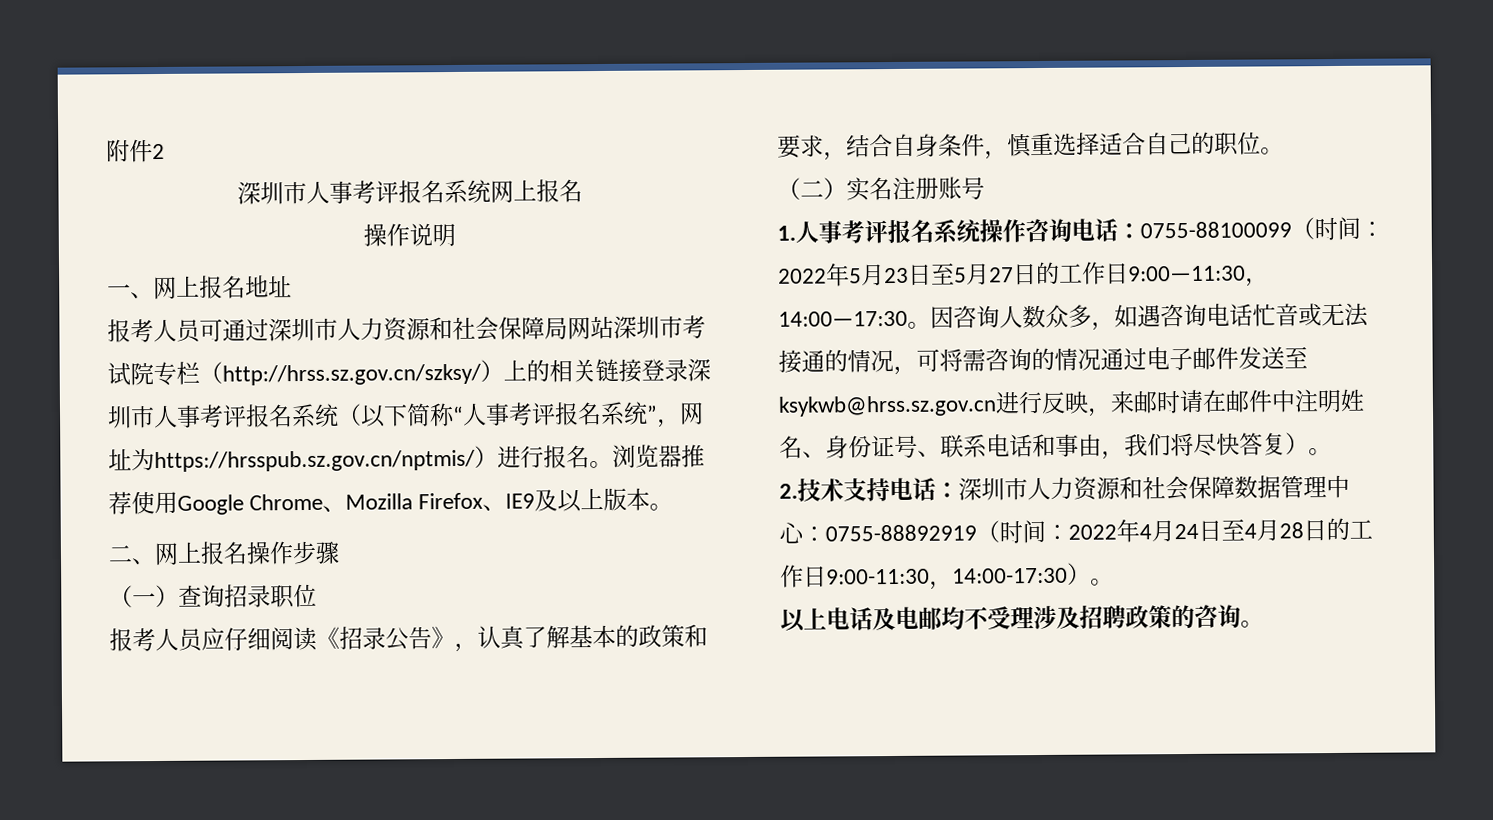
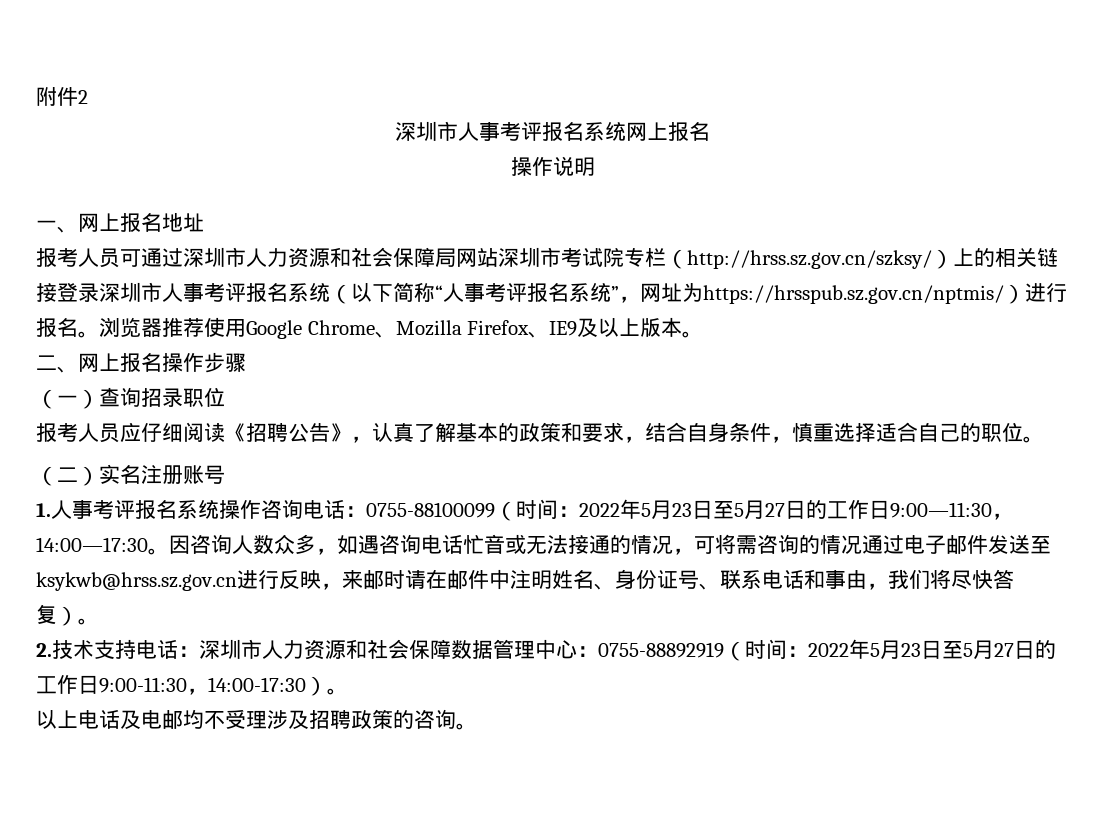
[362,627,386,650] 录 -> [267,423,288,442] 聘
[1139,518,1304,542] 4月24日至4月28 -> [870,640,1014,659] 5月23日至5月27

